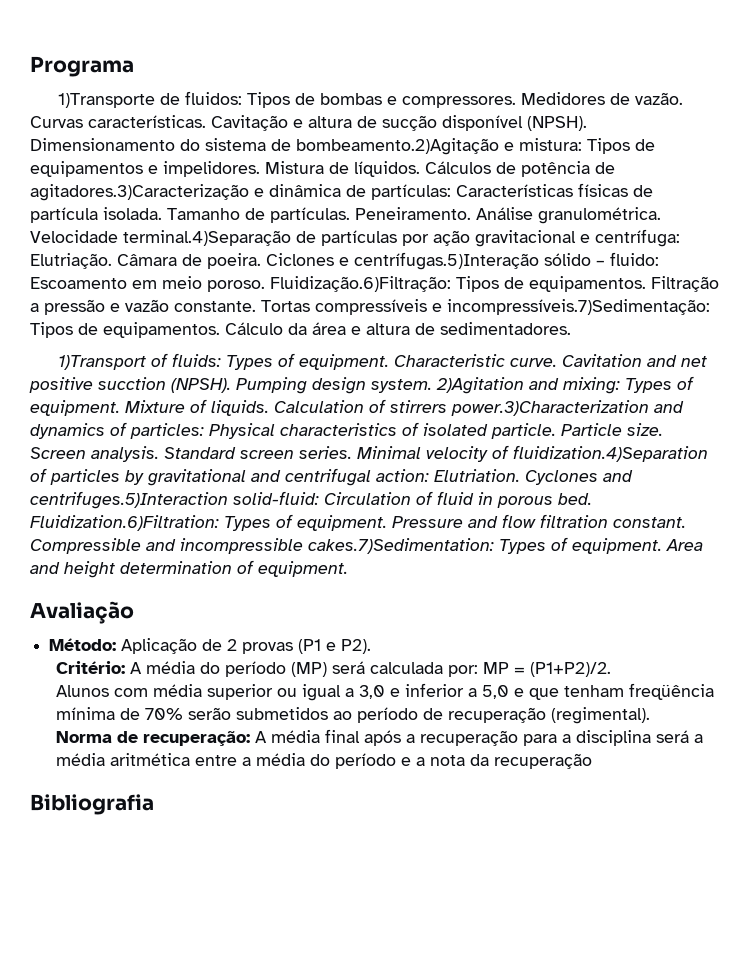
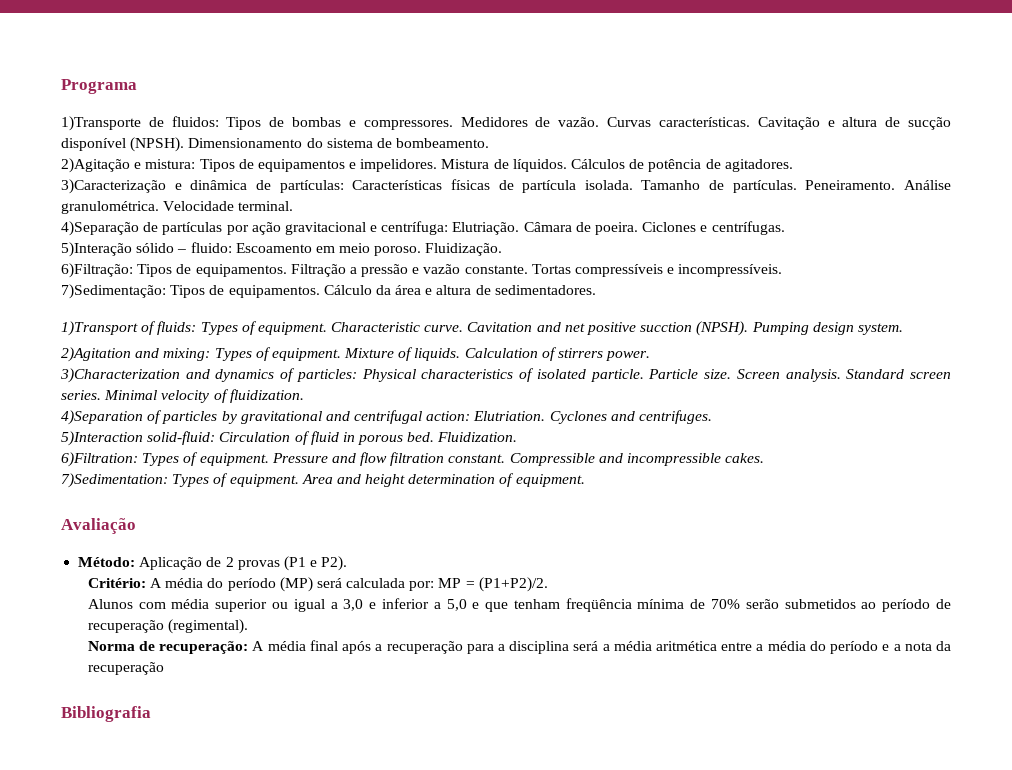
[296,138,499,155] bombeamento.2)Agitação -> [396,138,490,148] [61,158,130,173] bombeamento. // 2)Agitação
[30,184,249,201] agitadores.3)Caracterização -> [724,159,793,172] [61,179,166,194] agitadores. // 3)Caracterização
[123,230,291,246] terminal.4)Separação -> [238,201,294,211] [61,221,139,236] terminal. // 4)Separação
[354,252,539,270] centrífugas.5)Interação -> [711,221,785,235] [61,242,132,257] centrífugas. // 5)Interação
[270,276,451,292] Fluidização.6)Filtração: -> [425,243,503,256] [61,263,133,278] Fluidização. // 6)Filtração:
[447,299,710,315] incompressíveis.7)Sedimentação: -> [678,264,783,277] [61,284,166,299] incompressíveis. // 7)Sedimentação:
(432, 386) none -> (903, 329) //
[451,400,649,416] power.3)Characterization -> [606,351,651,361] [60,368,180,383] power. // 3)Characterization
[513,445,708,462] fluidization.4)Separation -> [229,389,304,403] [61,410,143,425] fluidization. // 4)Separation
[30,491,228,509] centrifuges.5)Interaction -> [639,410,713,424] [61,431,143,446] centrifuges. // 5)Interaction
[30,515,219,531] Fluidization.6)Filtration: -> [437,432,518,442] [61,452,138,467] Fluidization. // 6)Filtration:
[308,538,494,554] cakes.7)Sedimentation: -> [725,453,765,463] [61,473,168,488] cakes. // 7)Sedimentation:

